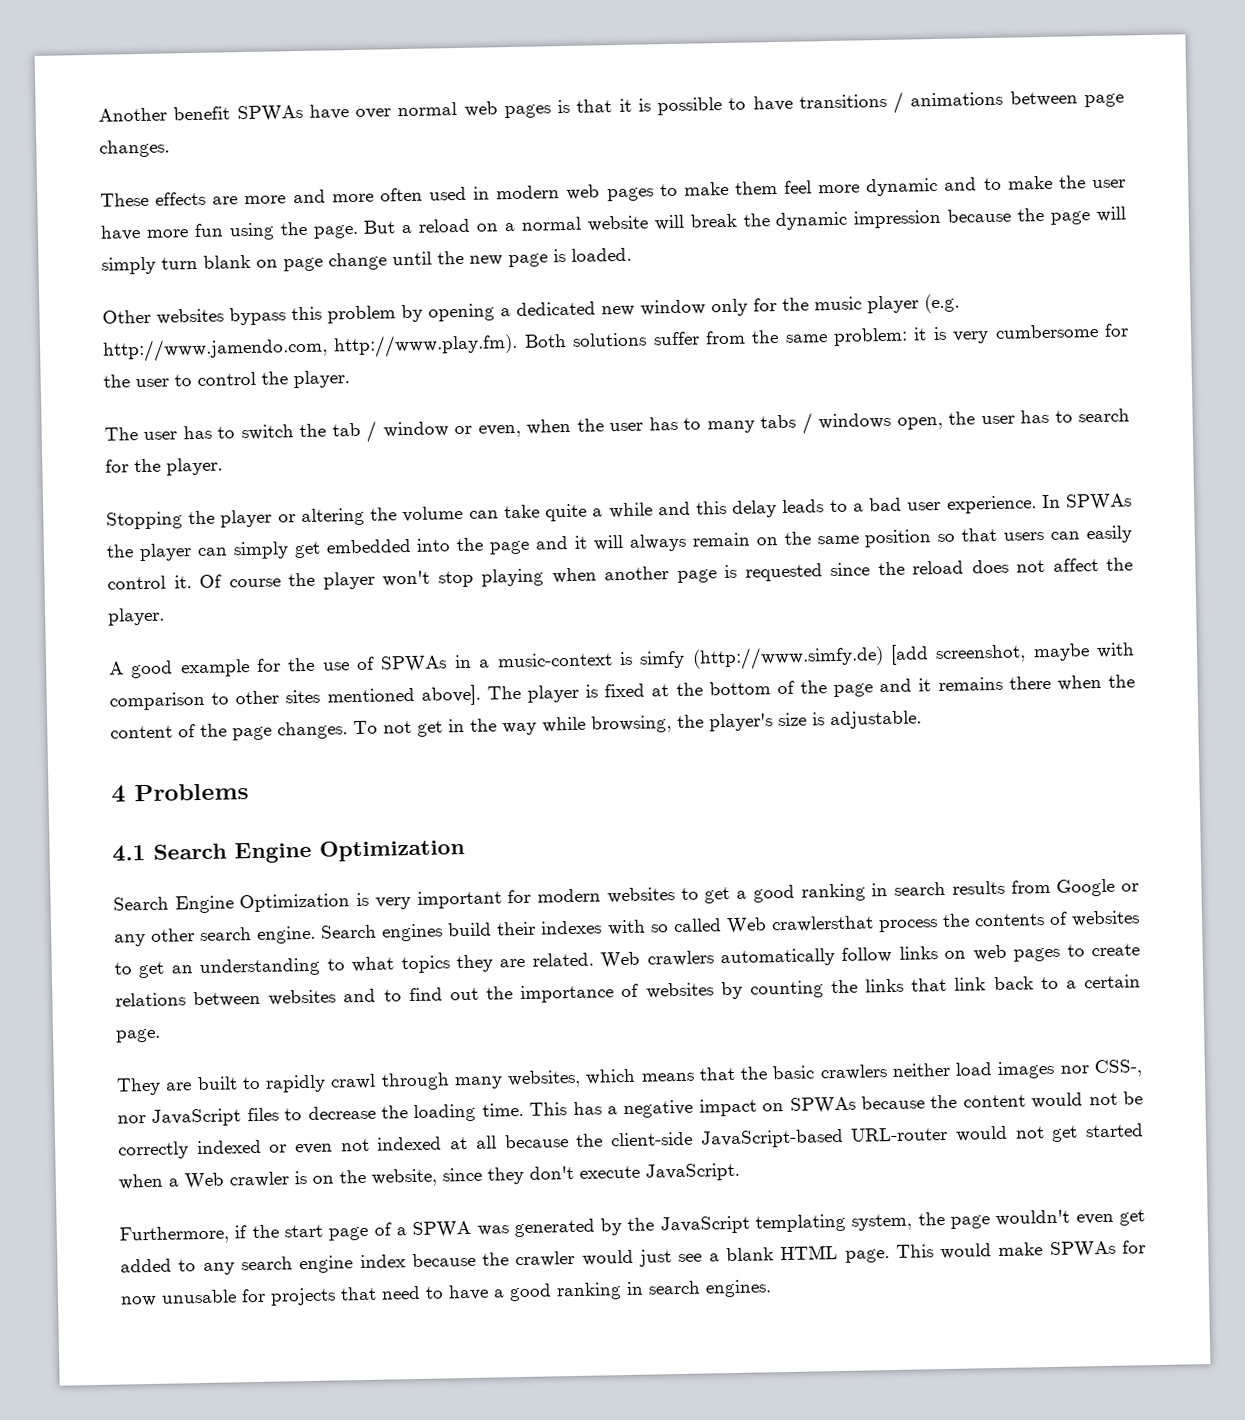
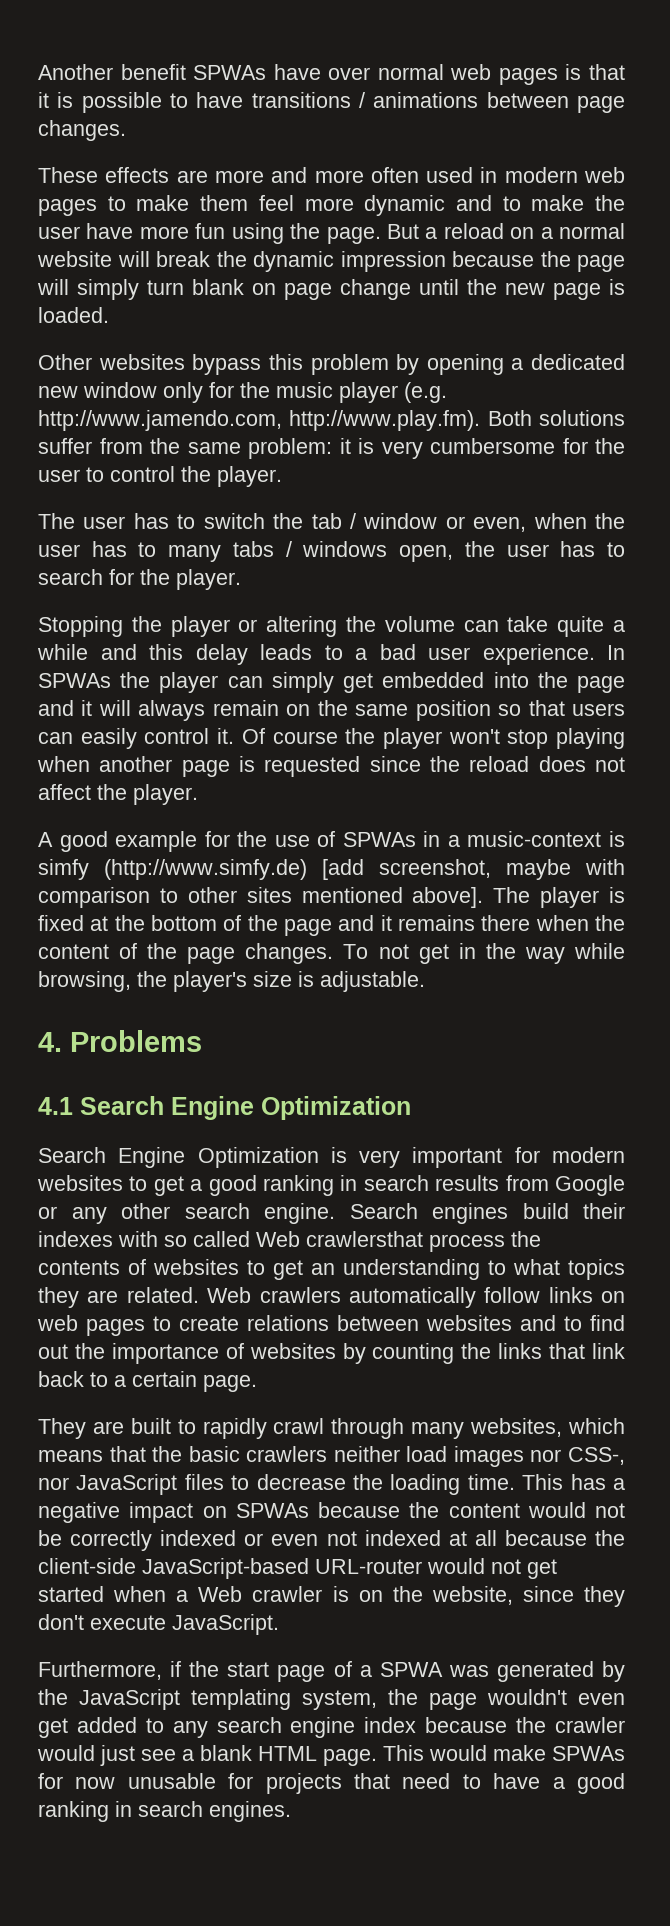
[111,785,126,803] 4 -> [38,1032,62,1052] 4.

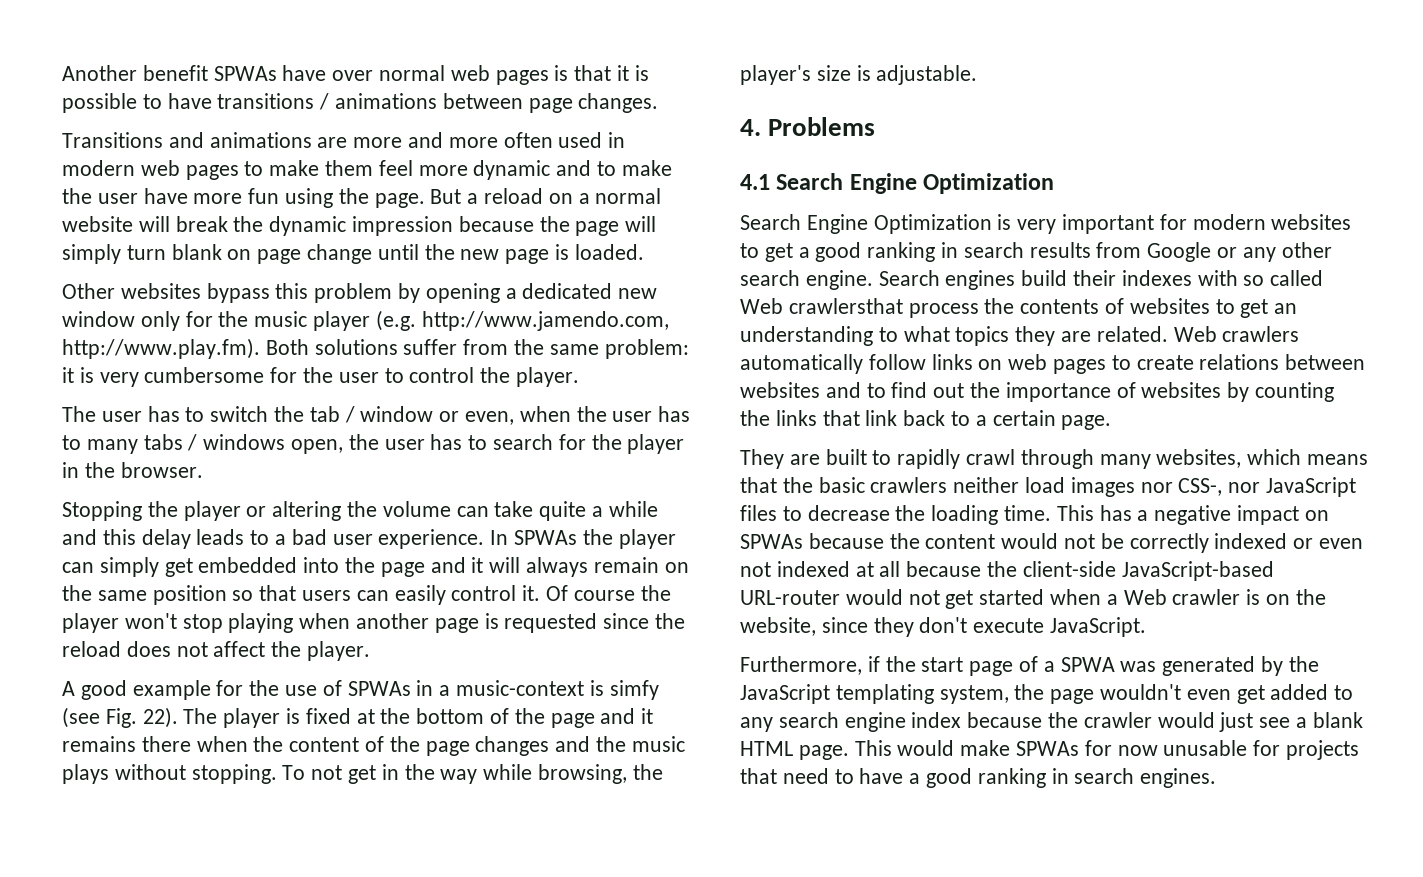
[38,167,170,183] These effects -> [62,132,312,148] Transitions and animations
[176,569,241,590] player. -> [627,434,685,454] [62,462,203,478] player in the browser.
[104,859,625,880] [38,887,484,908] (http://www.simfy.de) [add screenshot, maybe with comparison to other sites mentioned above]. -> [62,707,178,728] (see Fig. 22).
[245,943,334,964] changes. -> [475,736,685,756] [62,764,277,784] changes and the music plays without stopping.

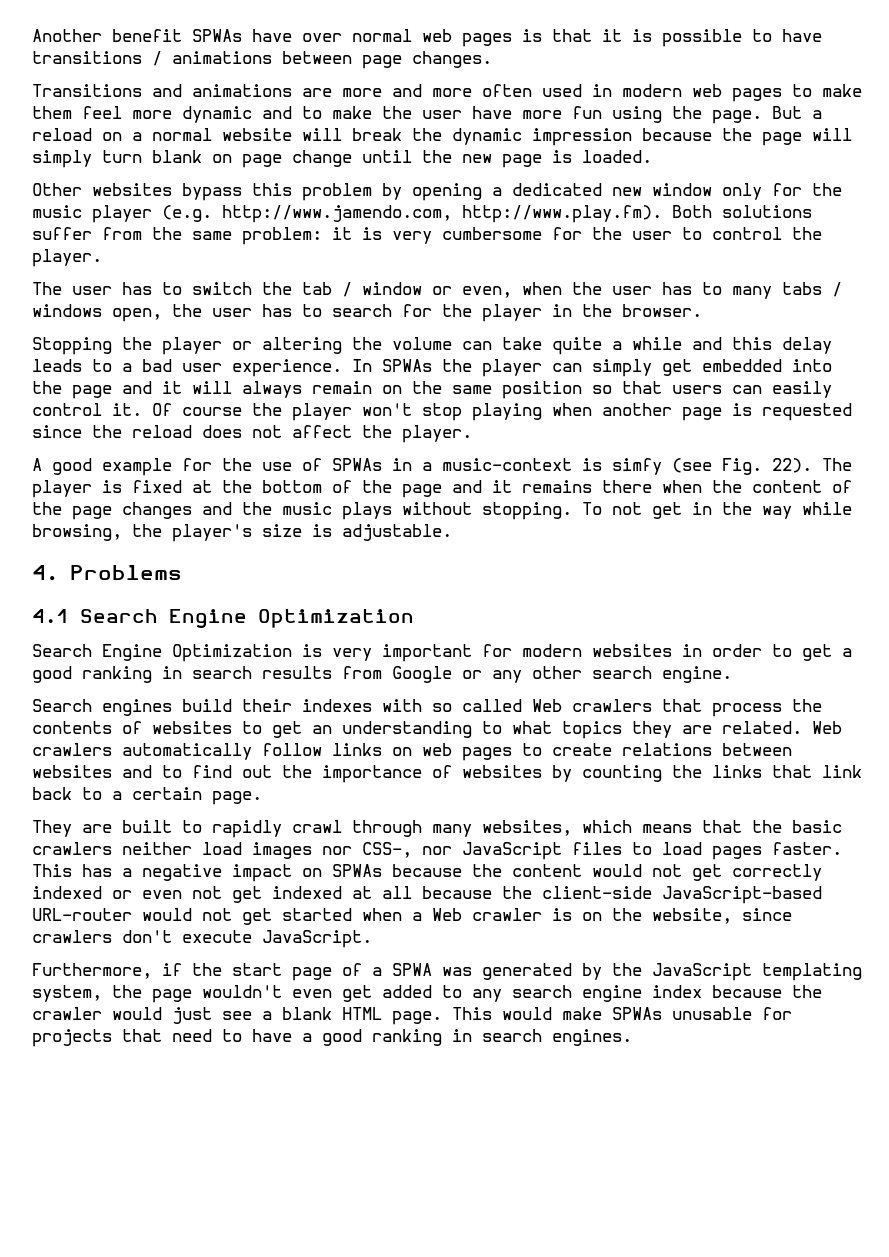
(1352, 222) none -> [682,644,762,657] in order
(873, 280) none -> (732, 674) //
[788,298,903,314] crawlersthat -> [572,699,702,712] crawlers that
[807,505,1052,525] decrease the loading time. -> [662,842,842,860] load pages faster.
[1100,533,1124,549] be -> [692,864,722,881] get
(771, 569) none -> [232,886,262,903] get
[873,617,914,637] they -> [32,930,112,943] crawlers
[1084,740,1158,756] for now -> (662, 1013) none

